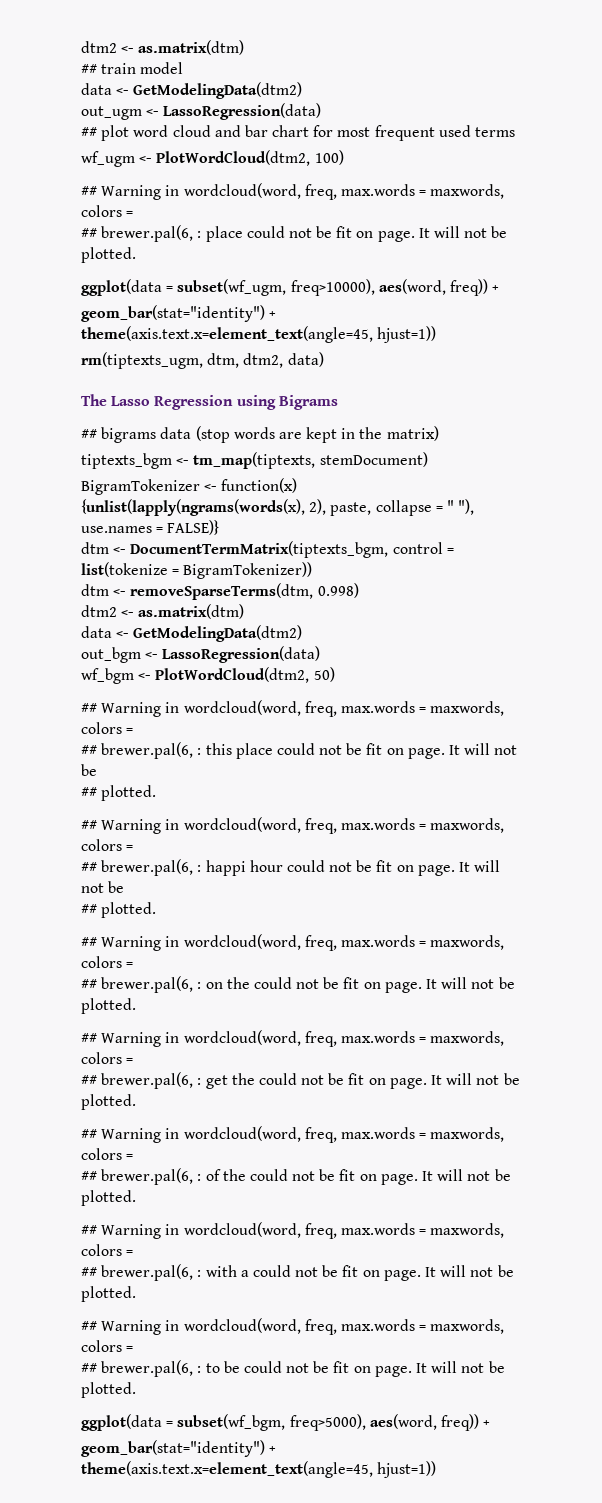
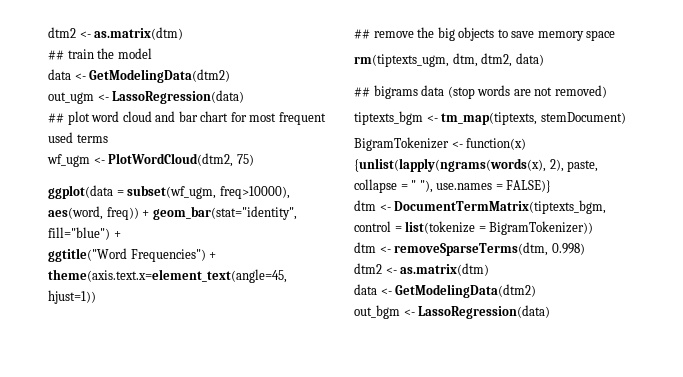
(137, 68) none -> [97,48,115,59] the
[314,150,344,165] [81,183,505,200] [81,205,134,217] [81,225,508,242] [81,247,136,263] 100) // ## Warning in wordcloud(word, freq, max.words = maxwords, colors = // ## brewer.pal(6, : place could not be fit on page. It will not be plotted. -> [236,154,254,166] 75)
[81,305,277,322] [81,326,437,343] // geom_bar(stat="identity") + theme(axis.text.x=element_text(angle=45, hjust=1)) -> [152,206,297,220] [48,227,121,240] [48,248,217,262] [48,269,287,283] [48,290,96,304] [354,27,616,41] geom_bar(stat="identity", fill="blue") + // ggtitle("Word Frequencies") + theme(axis.text.x=element_text(angle=45, hjust=1)) // ## remove the big objects to save memory space
[81,394,338,410] // The Lasso Regression using Bigrams -> (544, 59) none
[306,426,439,443] kept in the matrix) -> [534,85,607,98] not removed)
[81,667,335,684] [81,700,505,717] [81,722,134,734] [81,742,518,759] [81,764,97,776] [81,785,157,801] [81,817,505,834] [81,839,134,851] [81,859,501,876] [81,881,125,893] [81,902,157,918] [81,934,505,951] [81,956,134,968] [81,976,515,993] [81,998,136,1014] [81,1030,505,1047] [81,1052,134,1064] [81,1072,520,1089] [81,1094,136,1110] [81,1126,505,1143] [81,1148,134,1160] [81,1168,511,1185] [81,1190,136,1206] [81,1222,505,1239] [81,1244,134,1256] [81,1264,514,1281] [81,1286,136,1302] [81,1318,505,1335] [81,1340,134,1352] [81,1360,505,1377] [81,1382,136,1398] [81,1414,491,1431] [81,1440,277,1457] [81,1461,437,1478] // wf_bgm <- PlotWordCloud(dtm2, 50) // ## Warning in wordcloud(word, freq, max.words = maxwords, colors = // ## brewer.pal(6, : this place could not be fit on page. It will not be // ## plotted. // ## Warning in wordcloud(word, freq, max.words = maxwords, colors = // ## brewer.pal(6, : happi hour could not be fit on page. It will not be // ## plotted. // ## Warning in wordcloud(word, freq, max.words = maxwords, colors = // ## brewer.pal(6, : on the could not be fit on page. It will not be plotted. // ## Warning in wordcloud(word, freq, max.words = maxwords, colors = // ## brewer.pal(6, : get the could not be fit on page. It will not be plotted. // ## Warning in wordcloud(word, freq, max.words = maxwords, colors = // ## brewer.pal(6, : of the could not be fit on page. It will not be plotted. // ## Warning in wordcloud(word, freq, max.words = maxwords, colors = // ## brewer.pal(6, : with a could not be fit on page. It will not be plotted. // ## Warning in wordcloud(word, freq, max.words = maxwords, colors = // ## brewer.pal(6, : to be could not be fit on page. It will not be plotted. // ggplot(data = subset(wf_bgm, freq>5000), aes(word, freq)) + // geom_bar(stat="identity") + theme(axis.text.x=element_text(angle=45, hjust=1)) -> (551, 312) none

